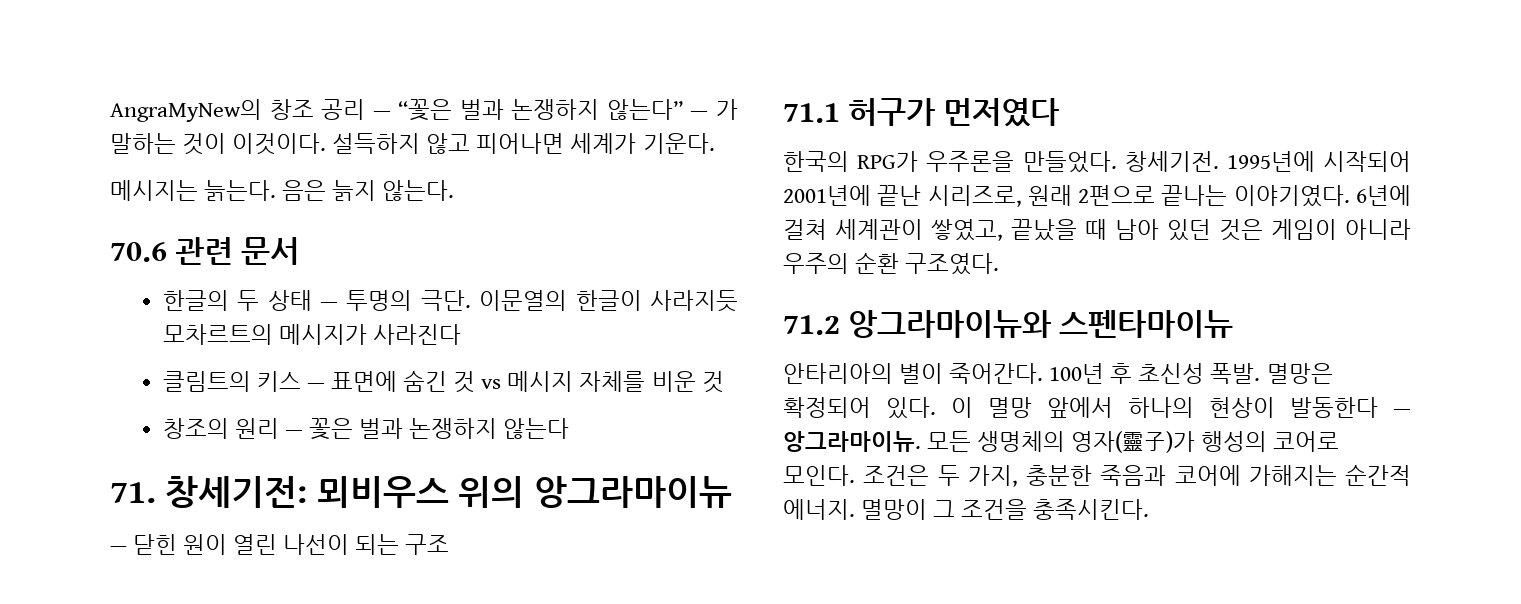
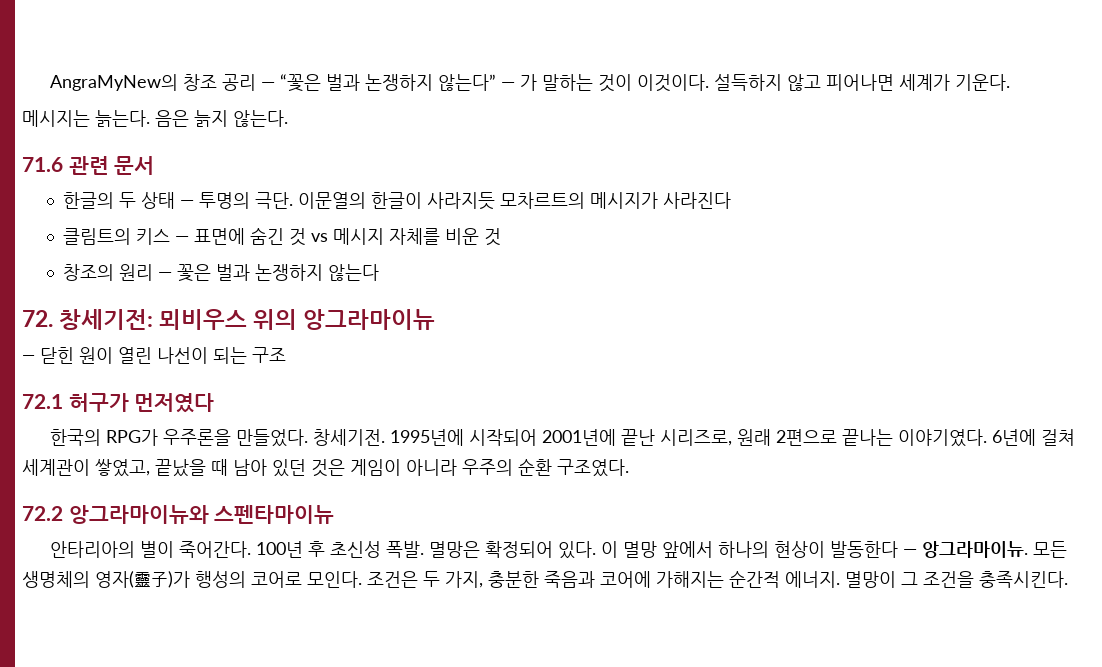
[110,242,167,262] 70.6 -> [22,157,63,172] 71.6
[110,482,156,503] 71. -> [22,310,53,327] 72.
[783,103,840,123] 71.1 -> [22,394,63,409] 72.1
[783,315,840,335] 71.2 -> [22,506,63,521] 72.2

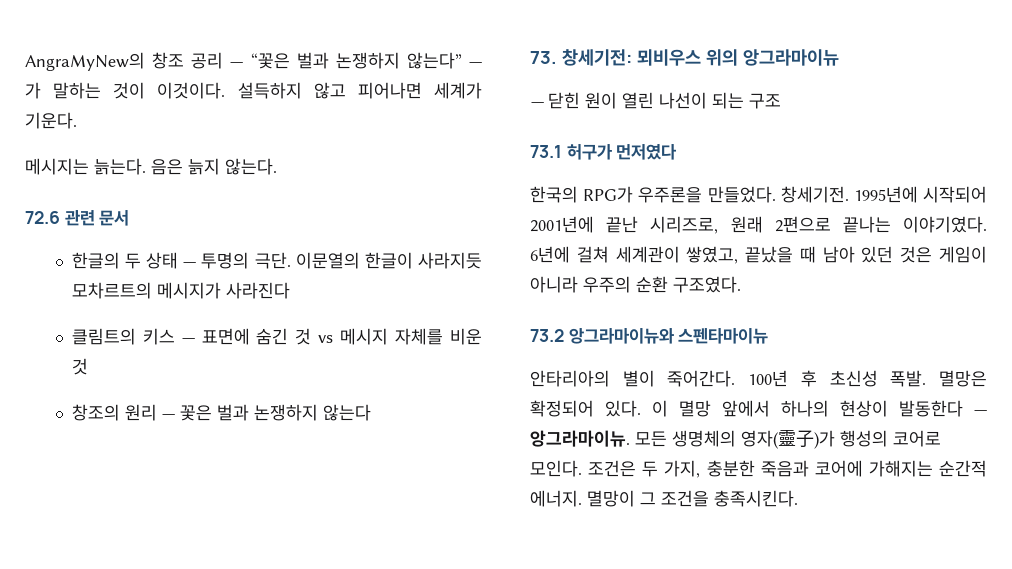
[22,157,63,172] 71.6 -> [25,211,60,224] 72.6
[22,310,53,327] 72. -> [530,51,557,64] 73.
[22,394,63,409] 72.1 -> [530,145,562,158] 73.1
[22,506,63,521] 72.2 -> [530,329,564,342] 73.2

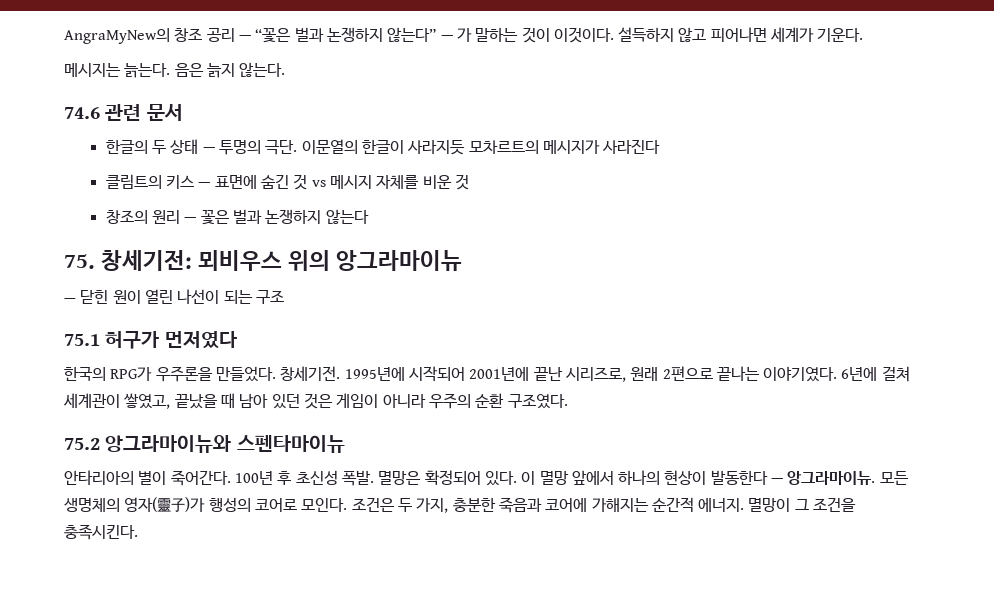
[25,211,60,224] 72.6 -> [64,107,100,119] 74.6
[530,51,557,64] 73. -> [64,254,95,269] 75.
[530,145,562,158] 73.1 -> [64,334,100,346] 75.1
[530,329,564,342] 73.2 -> [64,438,100,450] 75.2

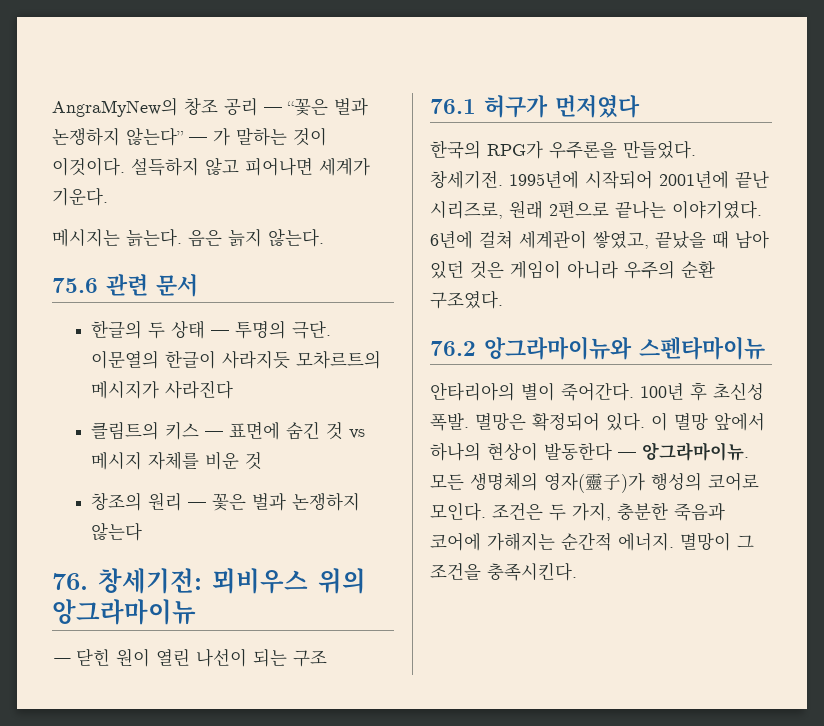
[64,107,100,119] 74.6 -> [52,278,98,293] 75.6
[64,254,95,269] 75. -> [52,573,88,590] 76.
[64,334,100,346] 75.1 -> [430,99,476,114] 76.1
[64,438,100,450] 75.2 -> [430,341,476,356] 76.2

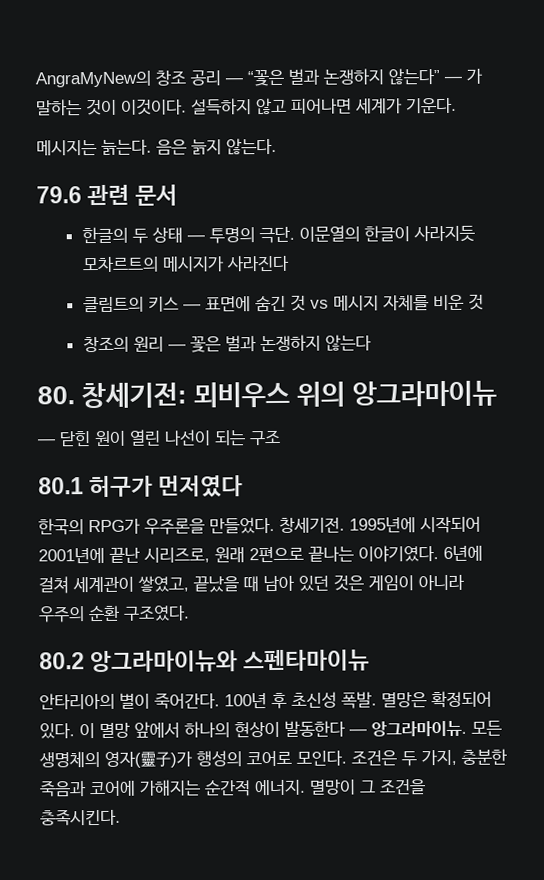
[52,278,98,293] 75.6 -> [36,186,82,204] 79.6
[52,573,88,590] 76. -> [37,386,75,405] 80.
[430,99,476,114] 76.1 -> [38,477,84,495] 80.1
[430,341,476,356] 76.2 -> [39,652,85,670] 80.2

